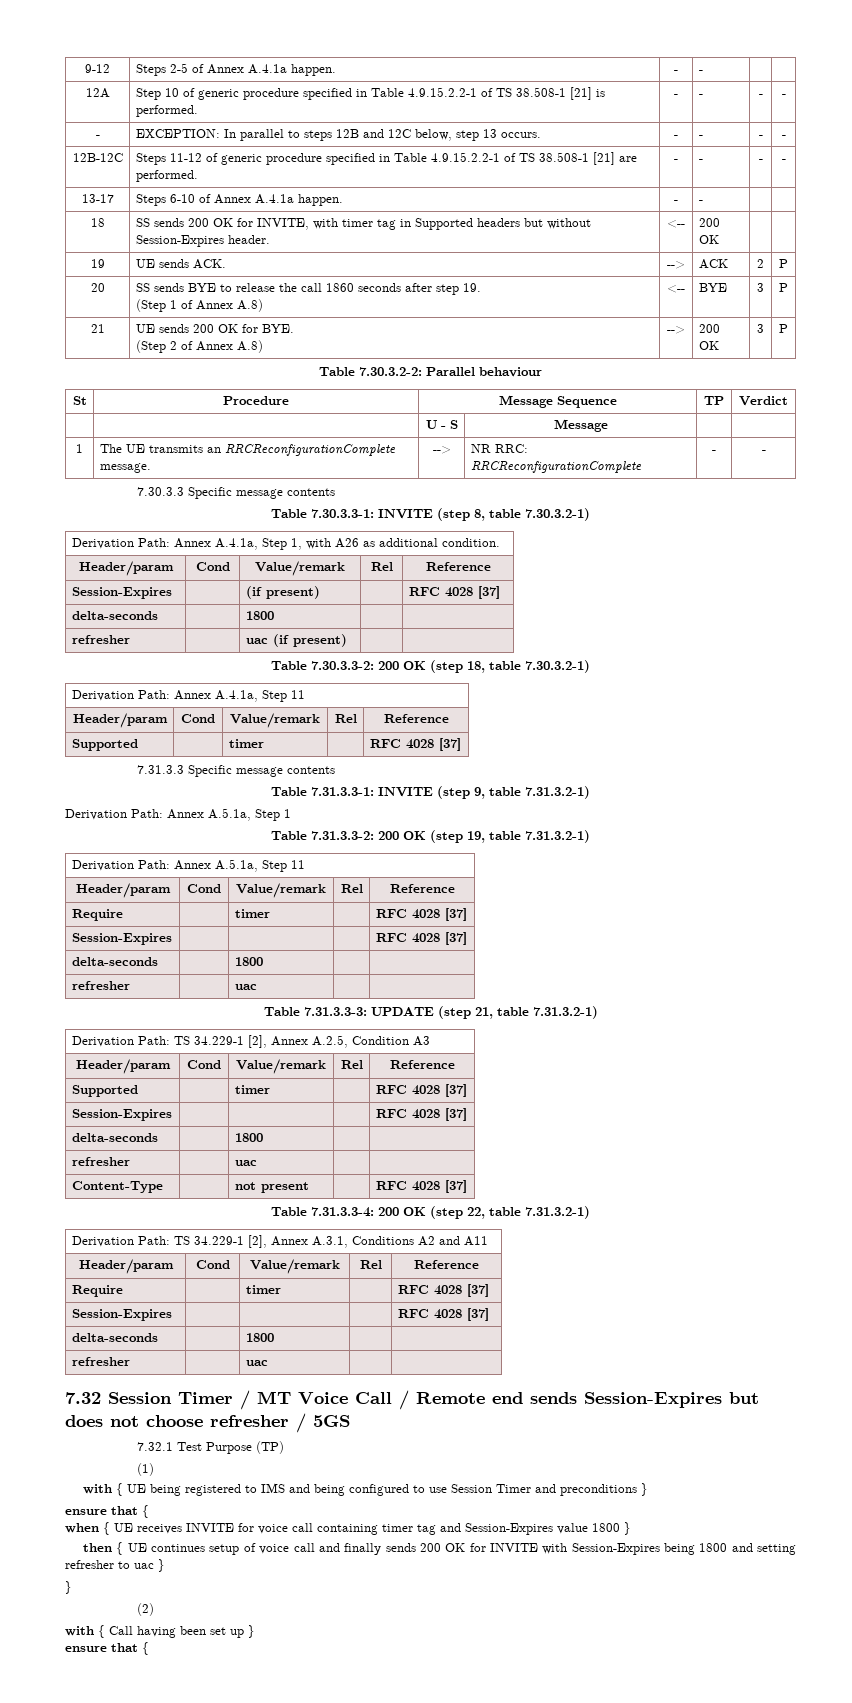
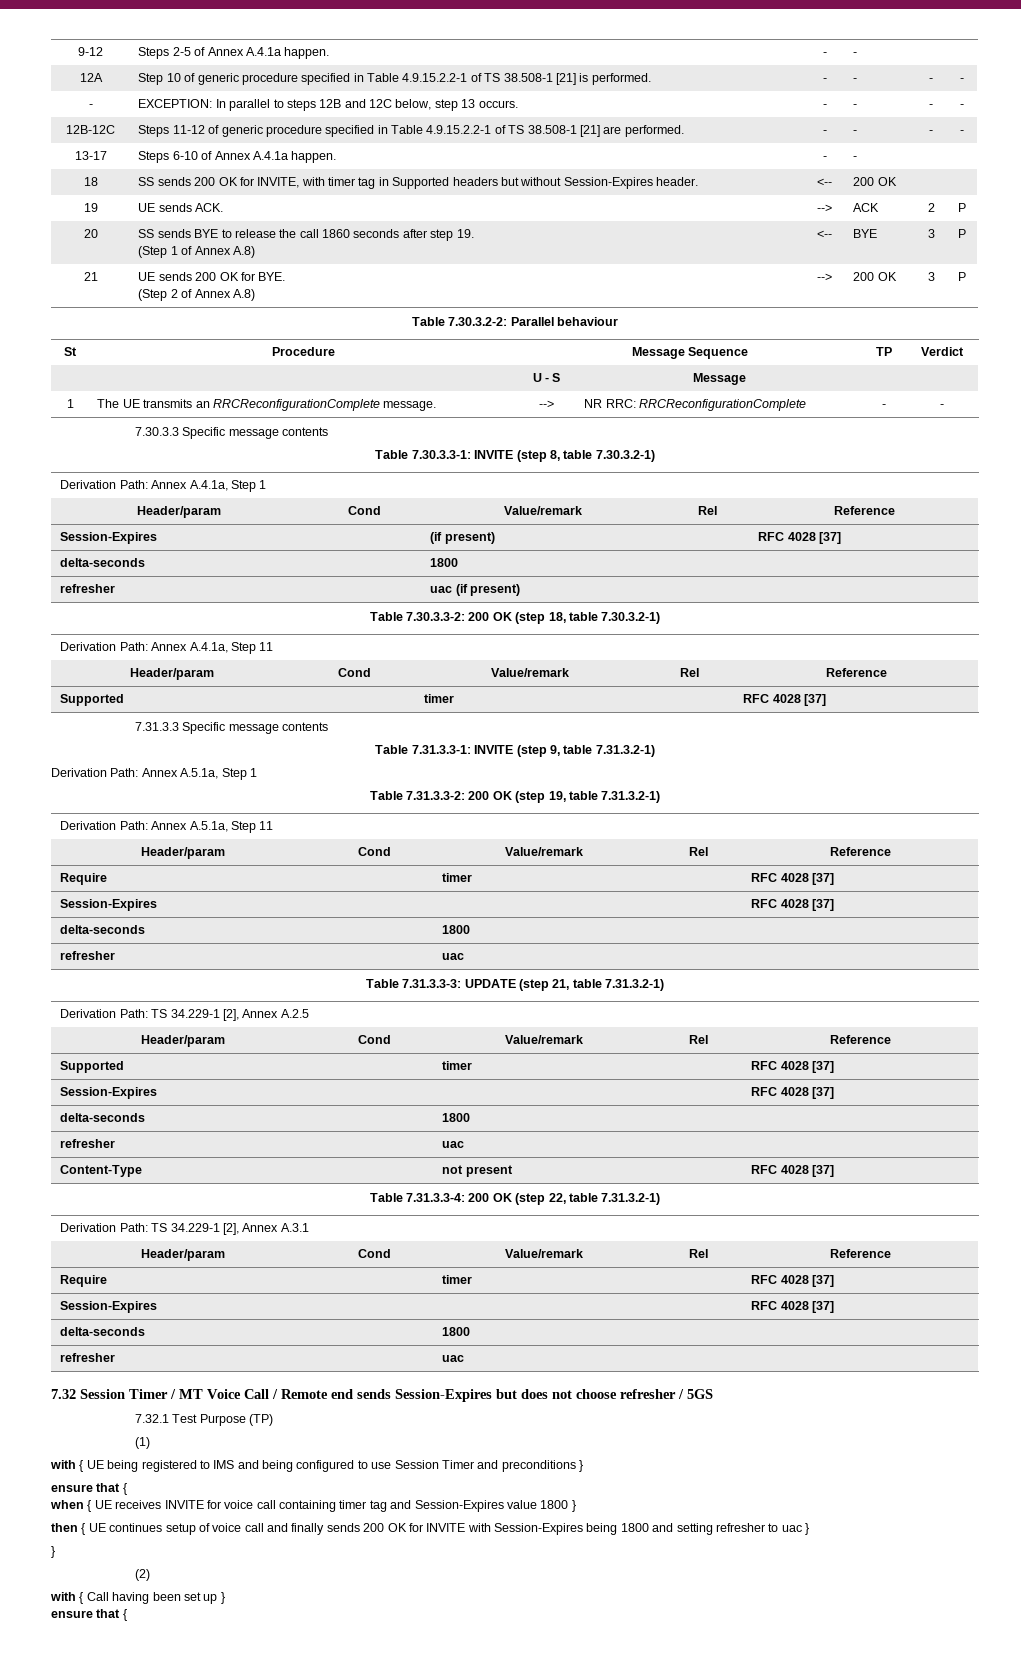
[290,538,500,550] 1, with A26 as additional condition. -> [259,480,267,489] 1
[311,1035,430,1048] A.2.5, Condition A3 -> [280,1009,309,1018] A.2.5
[311,1236,488,1248] A.3.1, Conditions A2 and A11 -> [280,1223,309,1232] A.3.1

